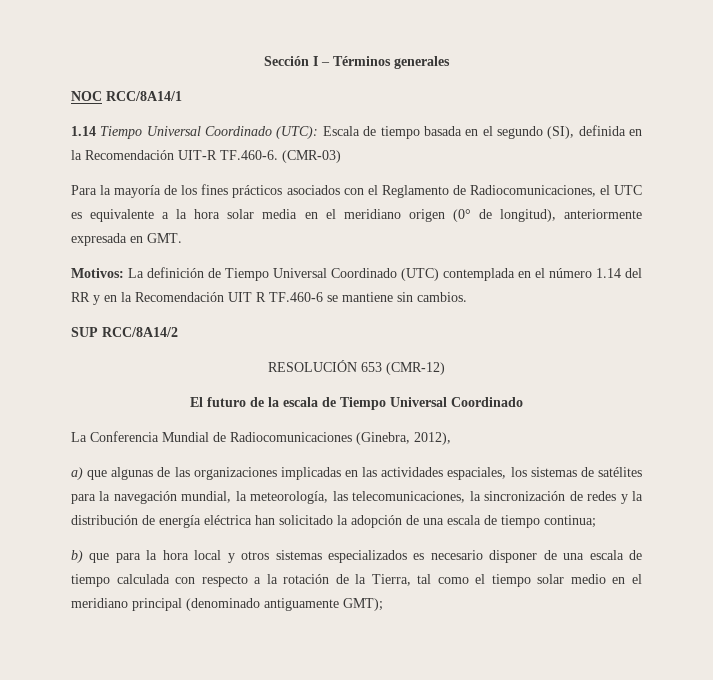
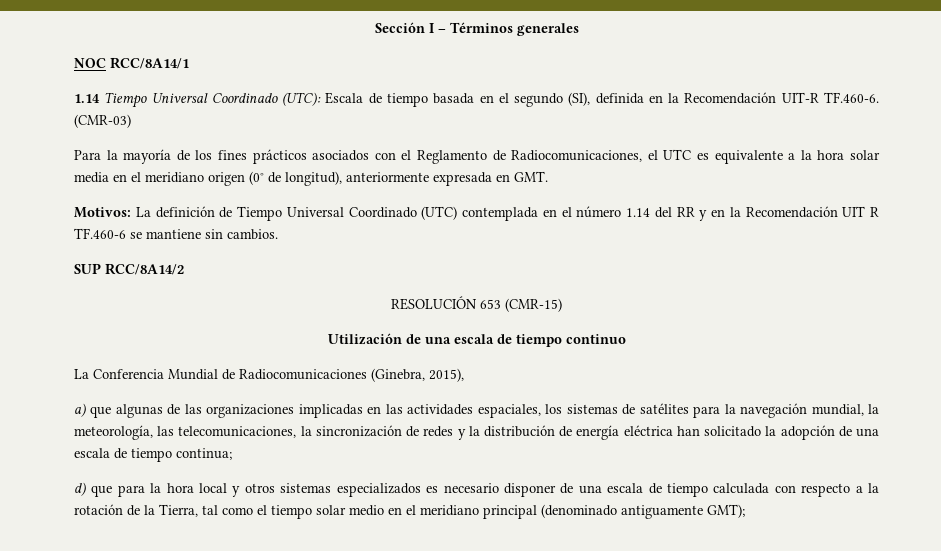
[386,362,445,375] [190,397,523,410] (CMR-12) // El futuro de la escala de Tiempo Universal Coordinado -> [505,298,562,312] [327,333,626,347] (CMR-15) // Utilización de una escala de tiempo continuo
[414,432,451,445] 2012), -> [429,368,464,382] 2015),
[71,550,83,563] b) -> [74,482,86,496] d)

